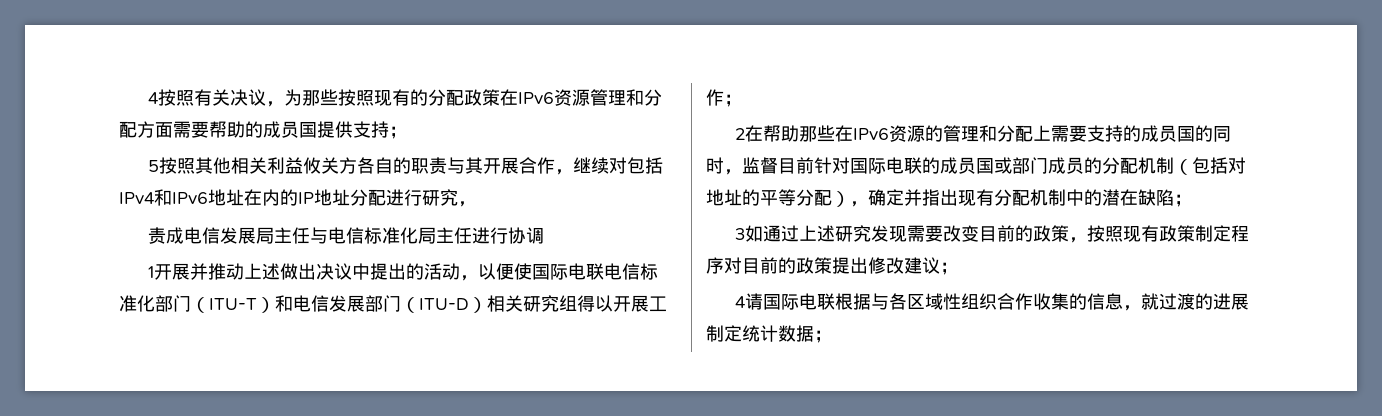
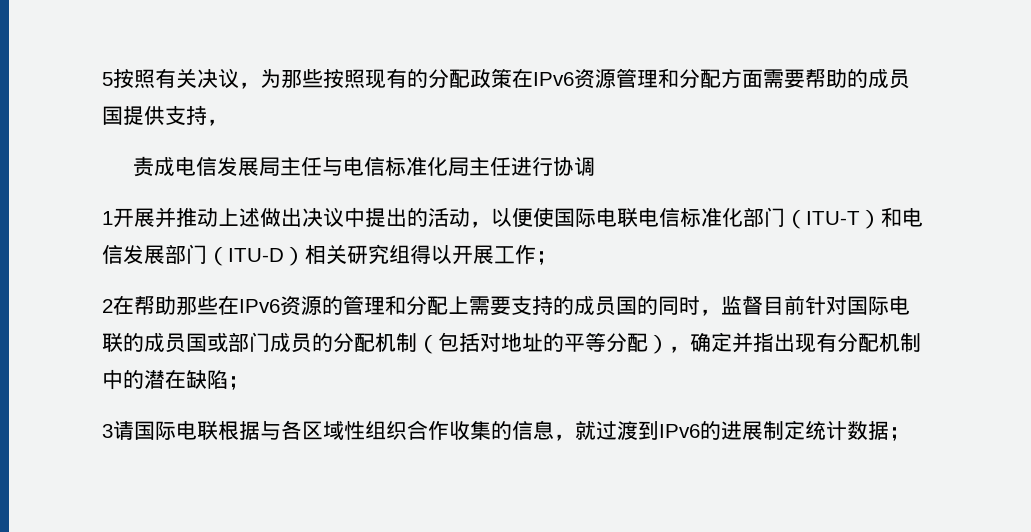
[148,92,159,104] 4 -> [102,72,113,86] 5
[389,126,407,139] [148,157,664,175] [119,189,458,206] ； // 5按照其他相关利益攸关方各自的职责与其开展合作，继续对包括IPv4和IPv6地址在内的IP地址分配进行研究 -> (207, 115) none
[745,225,1250,243] [706,257,958,275] [735,296,746,308] 如通过上述研究发现需要改变目前的政策，按照现有政策制定程序对目前的政策提出修改建议； // 4 -> (113, 431) none
(1196, 301) none -> [638,421,700,440] 到IPv6

